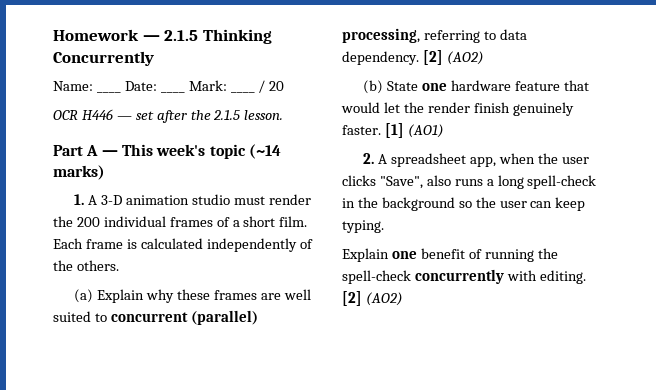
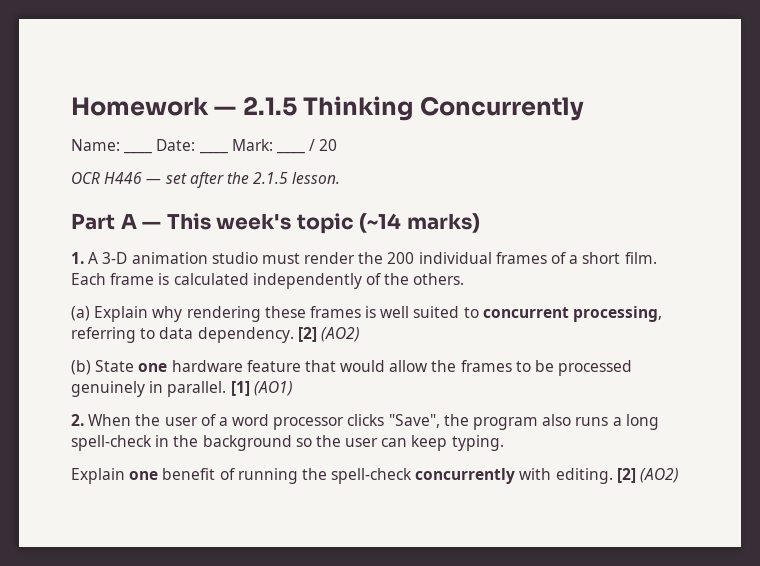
(174, 296) none -> [186,306,261,322] rendering
[260,293,281,300] are -> [365,306,377,318] is
[190,310,258,325] (parallel) -> (569, 312) none
[383,102,574,116] [342,123,444,138] [363,153,589,167] [342,175,423,189] let the render finish genuinely faster. [1] (AO1) // 2. A spreadsheet app, when the user clicks "Save", -> [389,360,633,376] [71,381,293,397] [71,414,539,430] allow the frames to be processed genuinely in parallel. [1] (AO1) // 2. When the user of a word processor clicks "Save", the program

